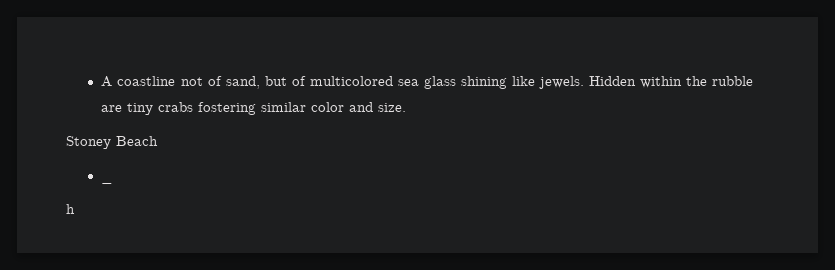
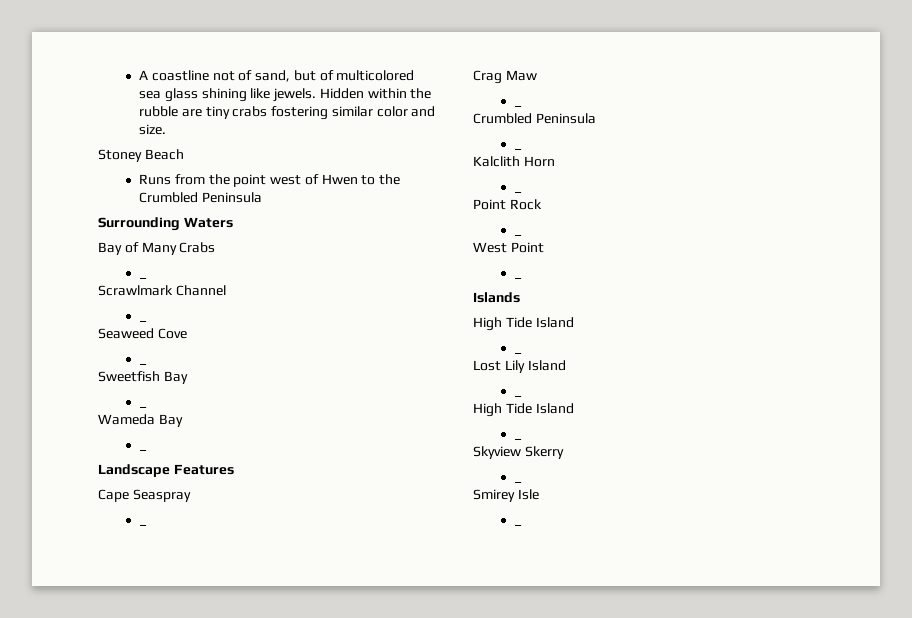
[101,180,114,184] [66,204,75,214] _ // h -> [138,174,401,187] [138,192,262,203] [98,217,233,231] [98,242,216,255] [138,277,147,279] [98,285,226,296] [138,320,147,322] [98,328,187,339] [138,363,147,365] [98,371,188,384] [138,406,147,408] [98,414,183,427] [138,449,147,451] [98,464,234,477] [98,489,191,502] [138,524,147,526] [473,70,537,84] [513,105,522,107] [473,113,596,124] [513,148,522,150] [473,156,555,167] [513,191,522,193] [473,199,542,210] [513,234,522,236] [473,242,544,253] [513,277,522,279] [473,292,520,303] [473,317,574,331] [513,352,522,354] [473,360,566,373] [513,395,522,397] [473,403,574,417] [513,438,522,440] [473,446,564,459] [513,481,522,483] [473,489,539,502] [513,524,522,526] Runs from the point west of Hwen to the Crumbled Peninsula // Surrounding Waters // Bay of Many Crabs // _ // Scrawlmark Channel // _ // Seaweed Cove // _ // Sweetfish Bay // _ // Wameda Bay // _ // Landscape Features // Cape Seaspray // _ // Crag Maw // _ // Crumbled Peninsula // _ // Kalclith Horn // _ // Point Rock // _ // West Point // _ // Islands // High Tide Island // _ // Lost Lily Island // _ // High Tide Island // _ // Skyview Skerry // _ // Smirey Isle // _

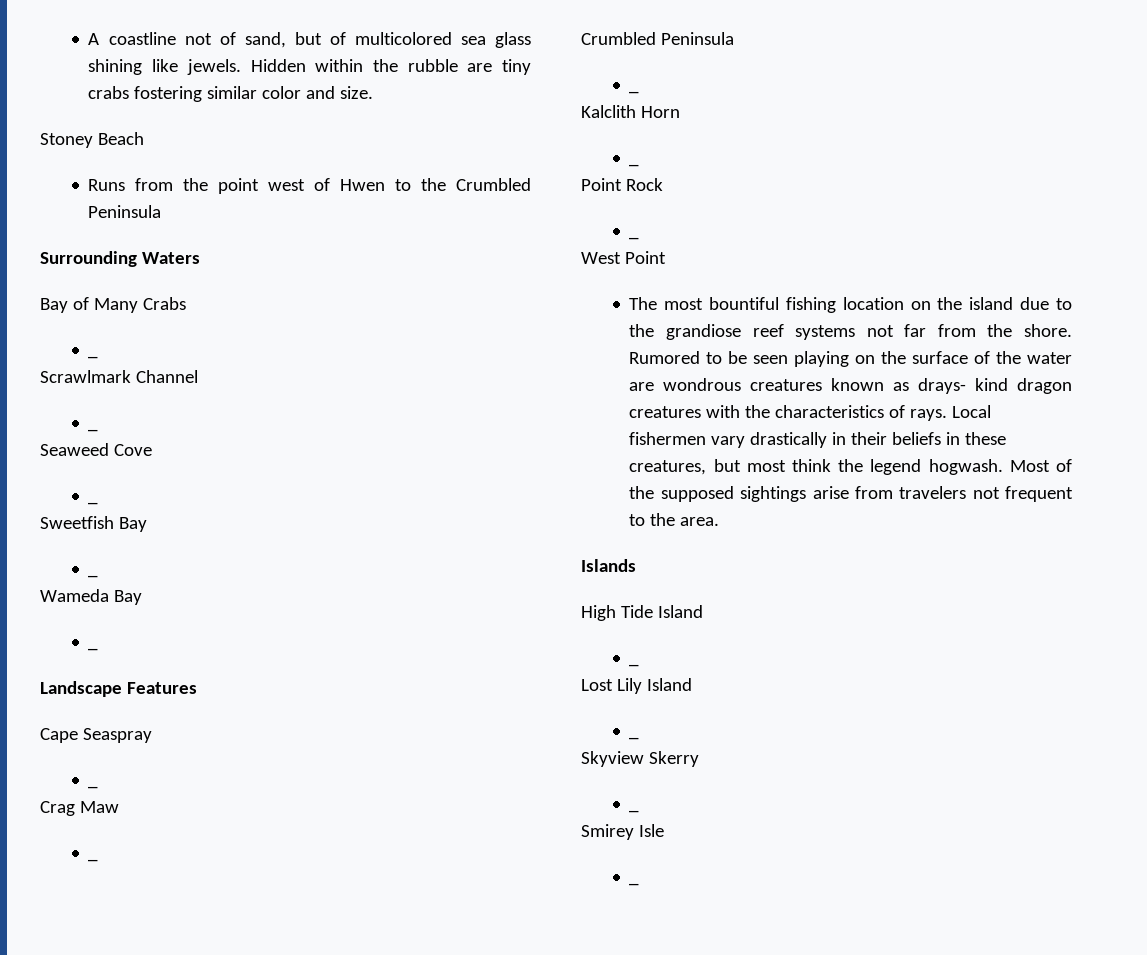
[513,277,522,279] _ -> [629,297,1072,313] [629,324,1072,340] [629,351,1073,367] [629,378,1072,394] [629,405,992,421] [629,432,1007,448] [629,459,1072,475] [629,486,1073,502] [629,513,720,526] The most bountiful fishing location on the island due to the grandiose reef systems not far from the shore. Rumored to be seen playing on the surface of the water are wondrous creatures known as drays- kind dragon creatures with the characteristics of rays. Local fishermen vary drastically in their beliefs in these creatures, but most think the legend hogwash. Most of the supposed sightings arise from travelers not frequent to the area.
[473,403,574,417] [513,438,522,440] // High Tide Island // _ -> (640, 738) none

